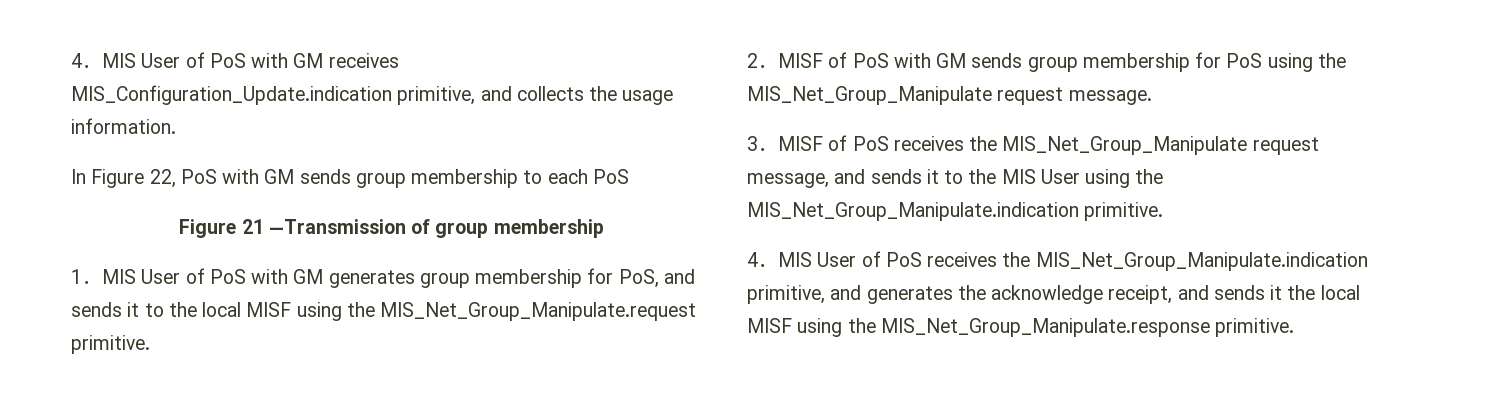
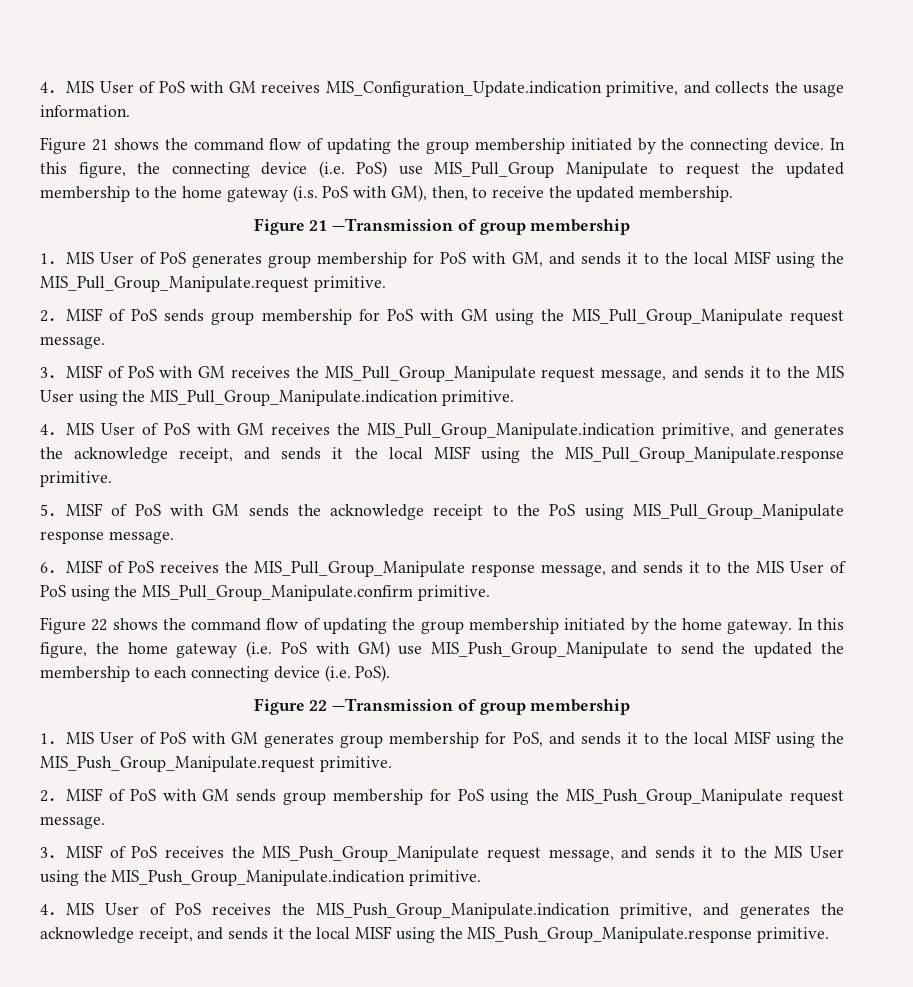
[71,169,629,188] [179,219,264,238] In Figure 22, PoS with GM sends group membership to each PoS // Figure 21 -> [40,137,845,154] [40,161,845,178] [40,185,734,202] [253,218,631,235] [40,251,845,268] [40,276,386,292] [40,308,844,325] [40,336,105,349] [40,365,844,382] [40,390,514,406] [40,423,844,439] [40,446,844,463] [40,471,112,487] [40,503,844,520] [40,531,174,544] [40,560,846,577] [40,585,490,601] [40,617,844,634] [40,641,845,658] [40,665,391,682] [253,698,328,715] Figure 21 shows the command flow of updating the group membership initiated by the connecting device. In this figure, the connecting device (i.e. PoS) use MIS_Pull_Group Manipulate to request the updated membership to the home gateway (i.s. PoS with GM), then, to receive the updated membership. // Figure 21 —Transmission of group membership // 1．MIS User of PoS generates group membership for PoS with GM, and sends it to the local MISF using the MIS_Pull_Group_Manipulate.request primitive. // 2．MISF of PoS sends group membership for PoS with GM using the MIS_Pull_Group_Manipulate request message. // 3．MISF of PoS with GM receives the MIS_Pull_Group_Manipulate request message, and sends it to the MIS User using the MIS_Pull_Group_Manipulate.indication primitive. // 4．MIS User of PoS with GM receives the MIS_Pull_Group_Manipulate.indication primitive, and generates the acknowledge receipt, and sends it the local MISF using the MIS_Pull_Group_Manipulate.response primitive. // 5．MISF of PoS with GM sends the acknowledge receipt to the PoS using MIS_Pull_Group_Manipulate response message. // 6．MISF of PoS receives the MIS_Pull_Group_Manipulate response message, and sends it to the MIS User of PoS using the MIS_Pull_Group_Manipulate.confirm primitive. // Figure 22 shows the command flow of updating the group membership initiated by the home gateway. In this figure, the home gateway (i.e. PoS with GM) use MIS_Push_Group_Manipulate to send the updated the membership to each connecting device (i.e. PoS). // Figure 22
[380,302,697,321] MIS_Net_Group_Manipulate.request -> [40,756,315,772] MIS_Push_Group_Manipulate.request
[747,86,992,105] MIS_Net_Group_Manipulate -> [566,789,784,805] MIS_Push_Group_Manipulate
[1002,136,1248,155] MIS_Net_Group_Manipulate -> [262,846,480,862] MIS_Push_Group_Manipulate
[747,202,1079,221] MIS_Net_Group_Manipulate.indication -> [111,870,406,886] MIS_Push_Group_Manipulate.indication
[1035,252,1368,271] MIS_Net_Group_Manipulate.indication -> [316,903,610,919] MIS_Push_Group_Manipulate.indication
[880,318,1210,337] MIS_Net_Group_Manipulate.response -> [467,927,753,943] MIS_Push_Group_Manipulate.response

